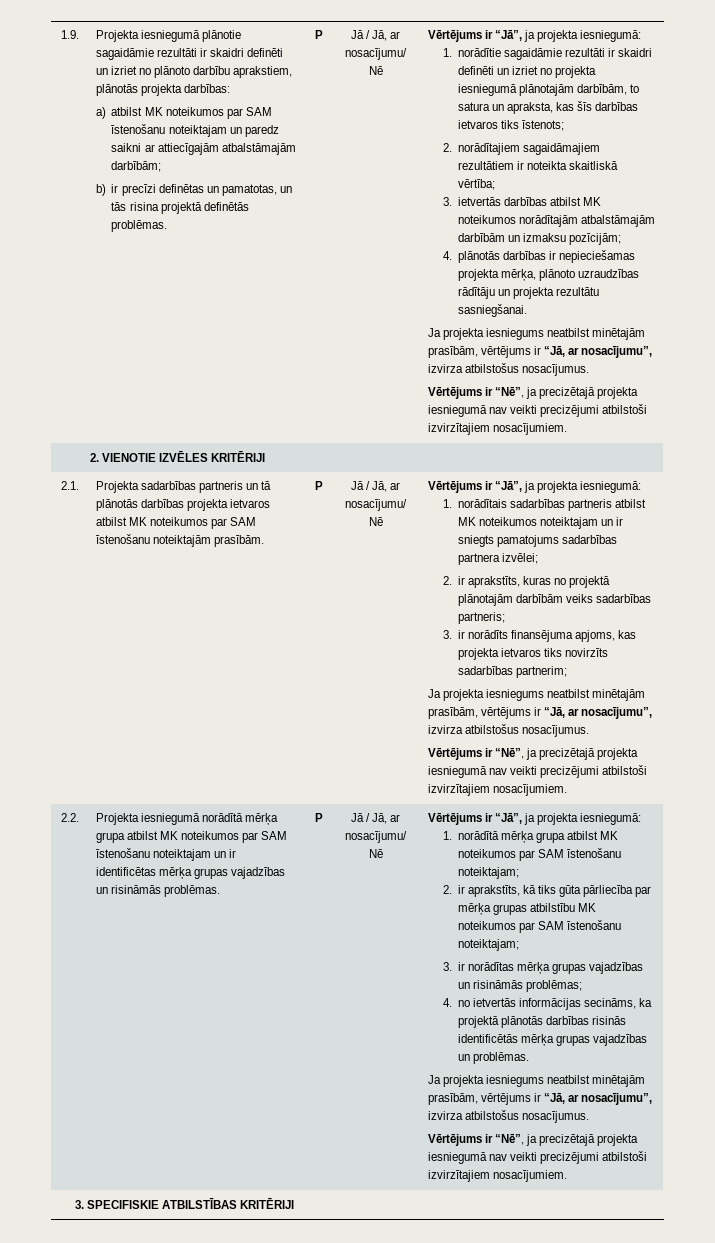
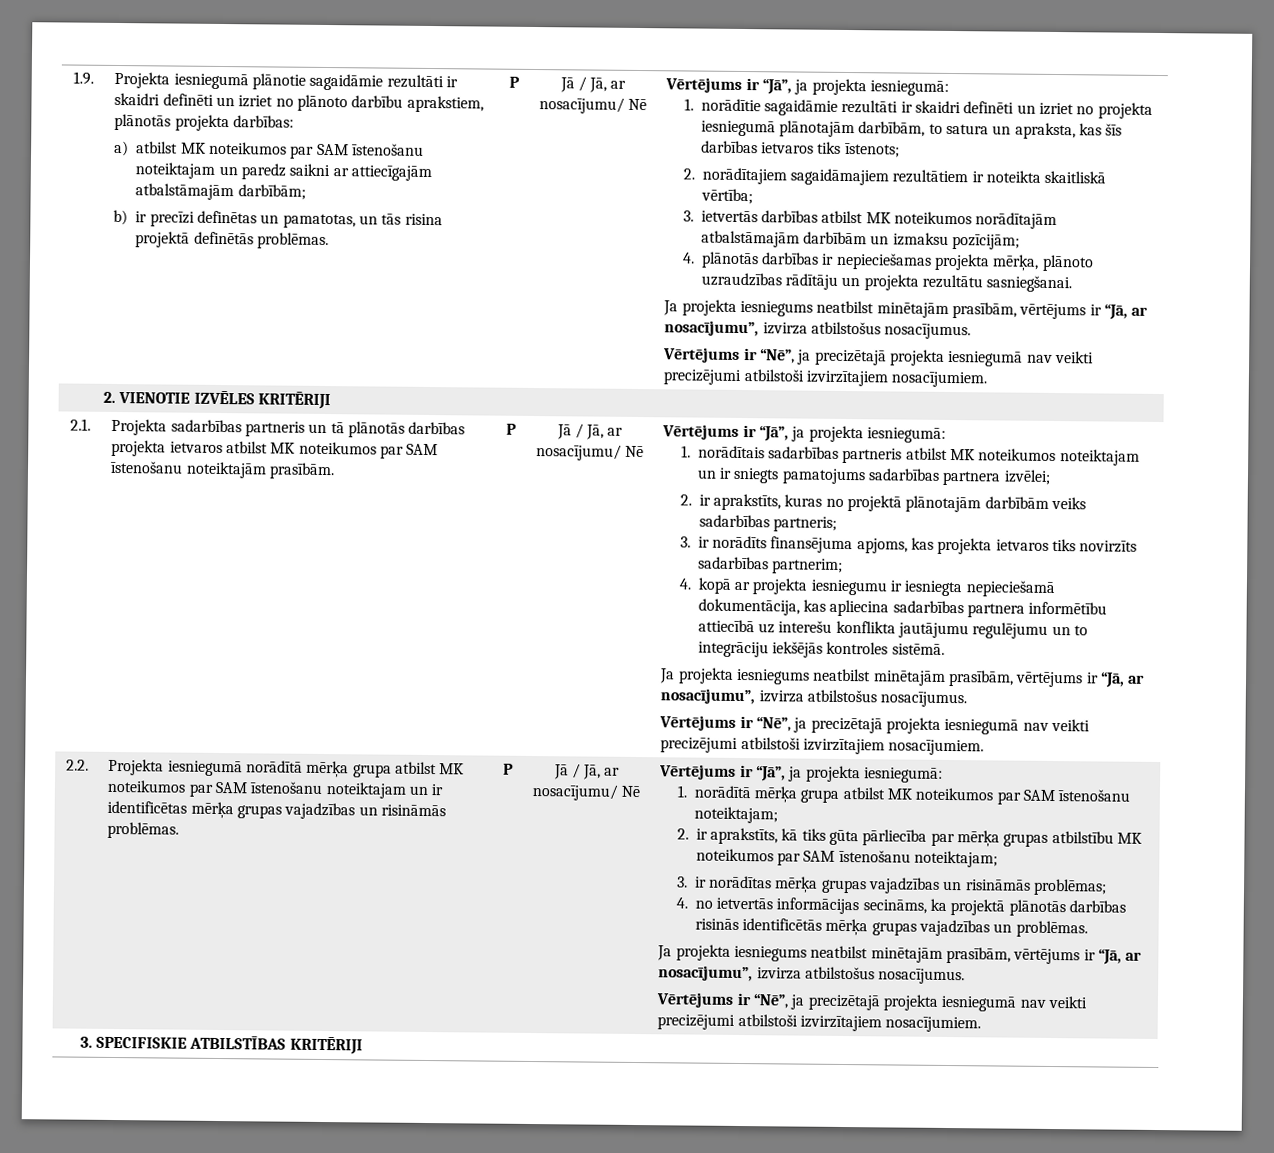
(567, 672) none -> [678,577,1055,598] [697,598,1108,618] [697,619,1088,639] [697,641,945,658] // 4. kopā ar projekta iesniegumu ir iesniegta nepieciešamā dokumentācija, kas apliecina sadarbības partnera informētību attiecībā uz interešu konflikta jautājumu regulējumu un to integrāciju iekšējās kontroles sistēmā.

